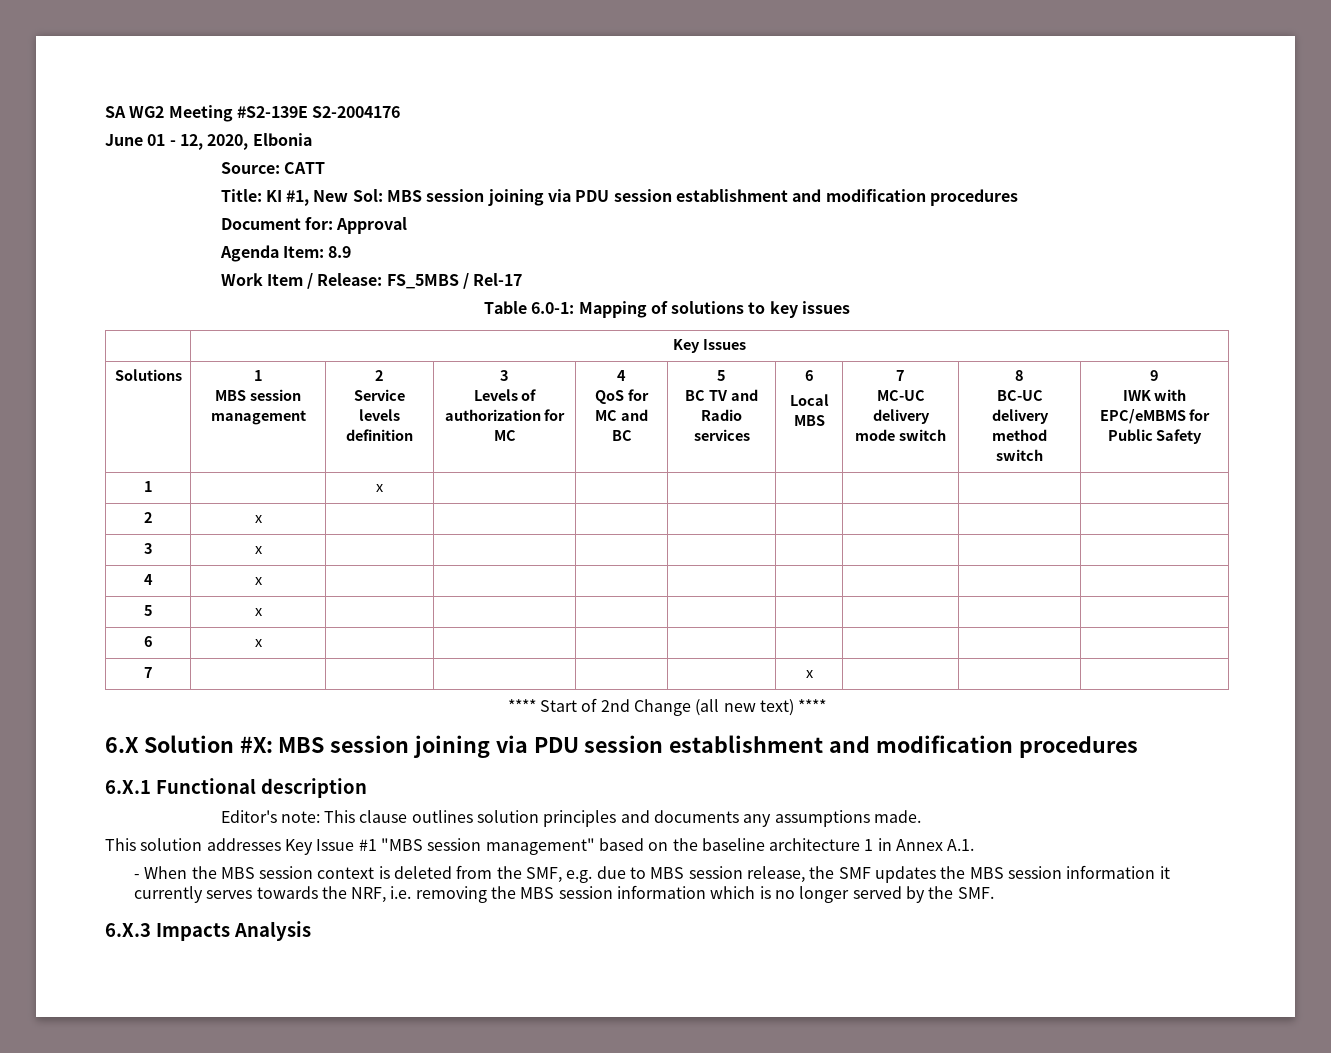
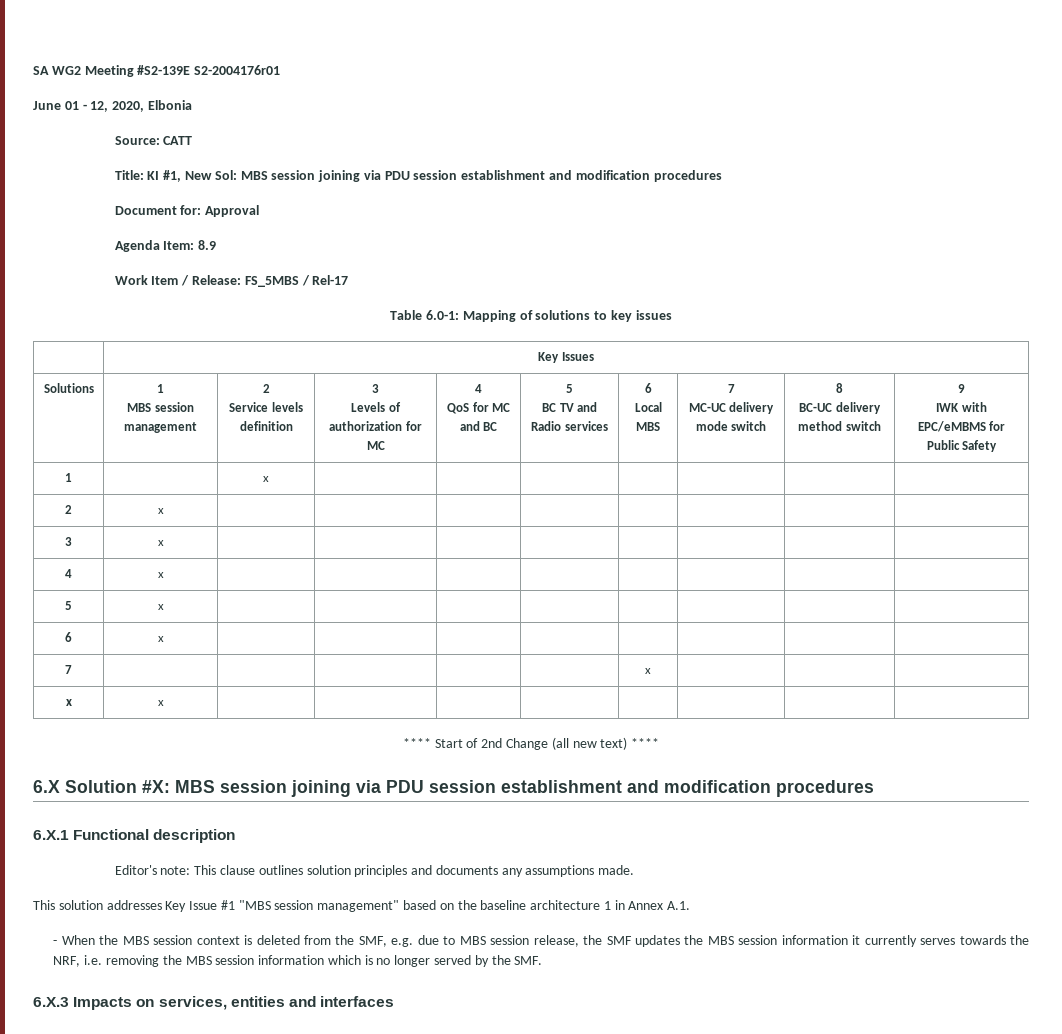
[312,106,401,118] S2-2004176 -> [194,65,281,75] S2-2004176r01
(813, 674) none -> [65,699,72,706] [157,700,164,706] // x | x | | | | | | | |
[233,921,311,941] Analysis -> [136,996,395,1010] on services, entities and interfaces

